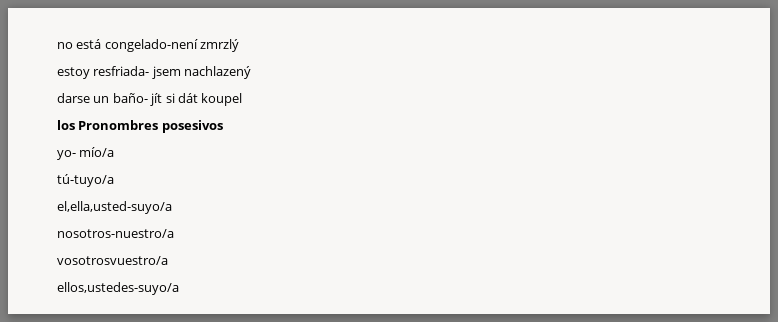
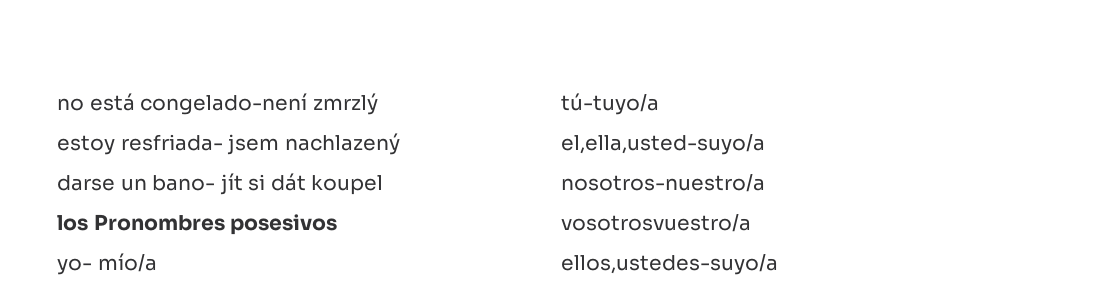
[112,93,148,103] baño- -> [152,175,216,191] bano-

